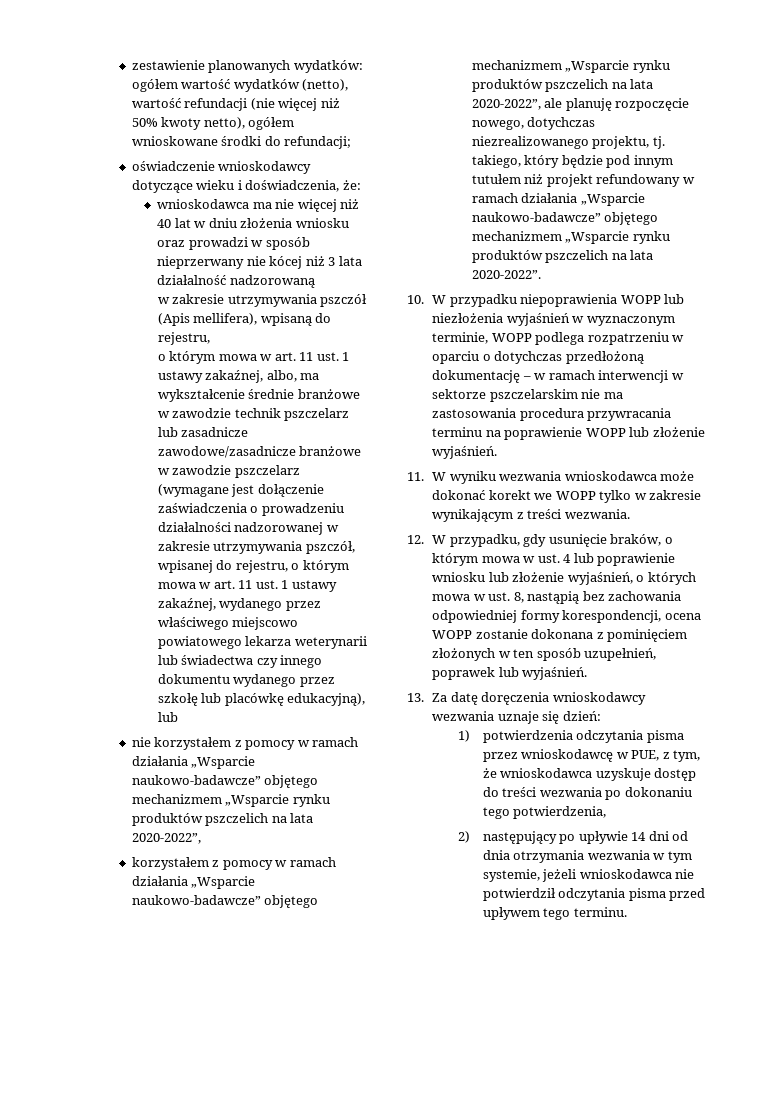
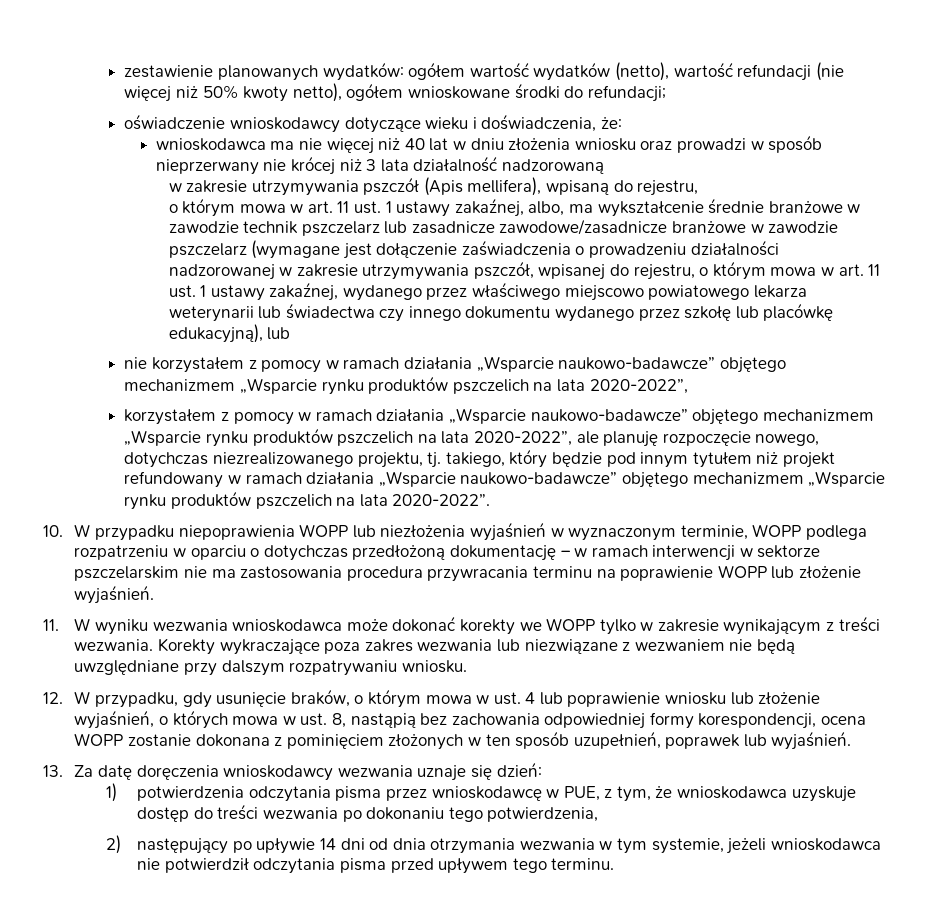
[269,256,303,269] kócej -> [291,156,336,175] krócej
[471,174,521,184] tutułem -> [692,452,752,468] tytułem
[488,490,531,500] korekt -> [459,619,515,635] korekty
(630, 514) none -> [157,638,795,655] [74,660,467,676] Korekty wykraczające poza zakres wezwania lub niezwiązane z wezwaniem nie będą uwzględniane przy dalszym rozpatrywaniu wniosku.

